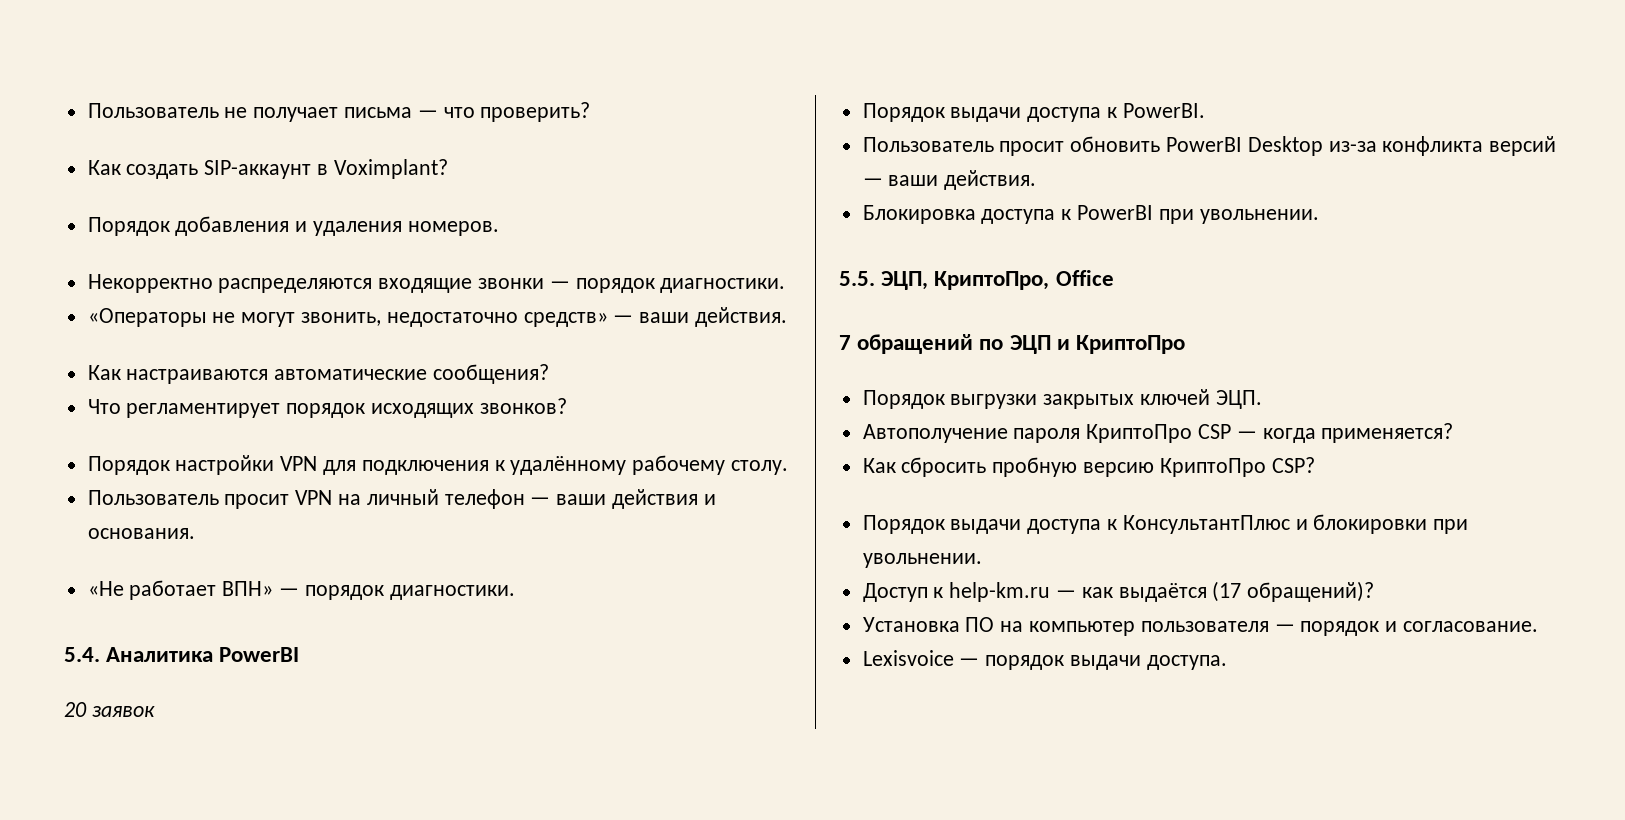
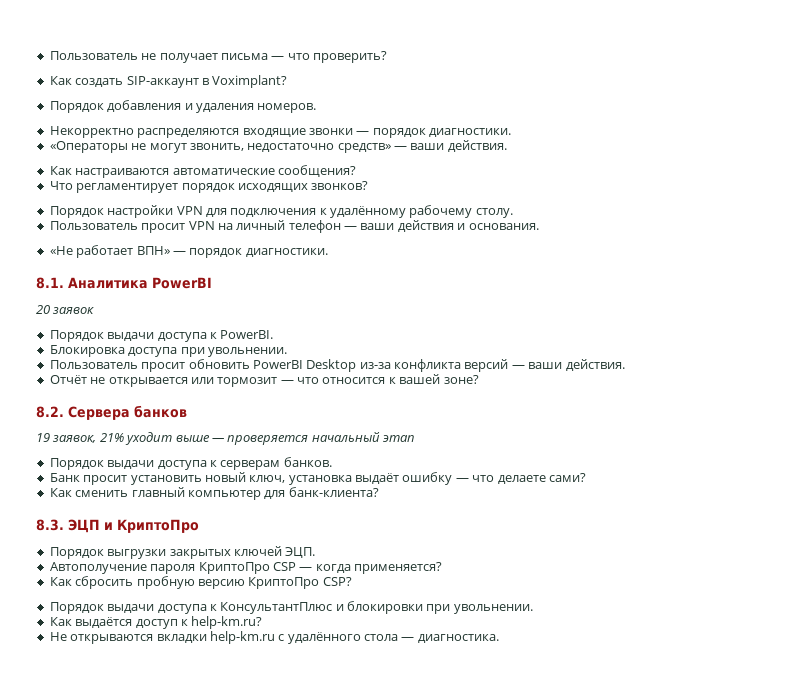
[64,647,100,662] 5.4. -> [36,277,64,289] 8.1.
(1205, 110) none -> [49,345,287,357] // Блокировка доступа при увольнении.
[862,205,1319,224] [839,270,1114,290] [839,334,1004,354] Блокировка доступа к PowerBI при увольнении. // 5.5. ЭЦП, КриптоПро, Office // 7 обращений по -> [49,374,479,387] [36,405,187,420] [36,432,415,445] [49,457,332,470] [49,472,586,485] [49,487,379,500] [36,519,64,531] Отчёт не открывается или тормозит — что относится к вашей зоне? // 8.2. Сервера банков // 19 заявок, 21% уходит выше — проверяется начальный этап // Порядок выдачи доступа к серверам банков. // Банк просит установить новый ключ, установка выдаёт ошибку — что делаете сами? // Как сменить главный компьютер для банк-клиента? // 8.3.
[862,581,1375,602] [862,617,1539,636] [862,650,1227,670] Доступ к help-km.ru — как выдаётся (17 обращений)? // Установка ПО на компьютер пользователя — порядок и согласование. // Lexisvoice — порядок выдачи доступа. -> [49,616,263,629] [49,631,499,644] Как выдаётся доступ к help-km.ru? // Не открываются вкладки help-km.ru с удалённого стола — диагностика.

